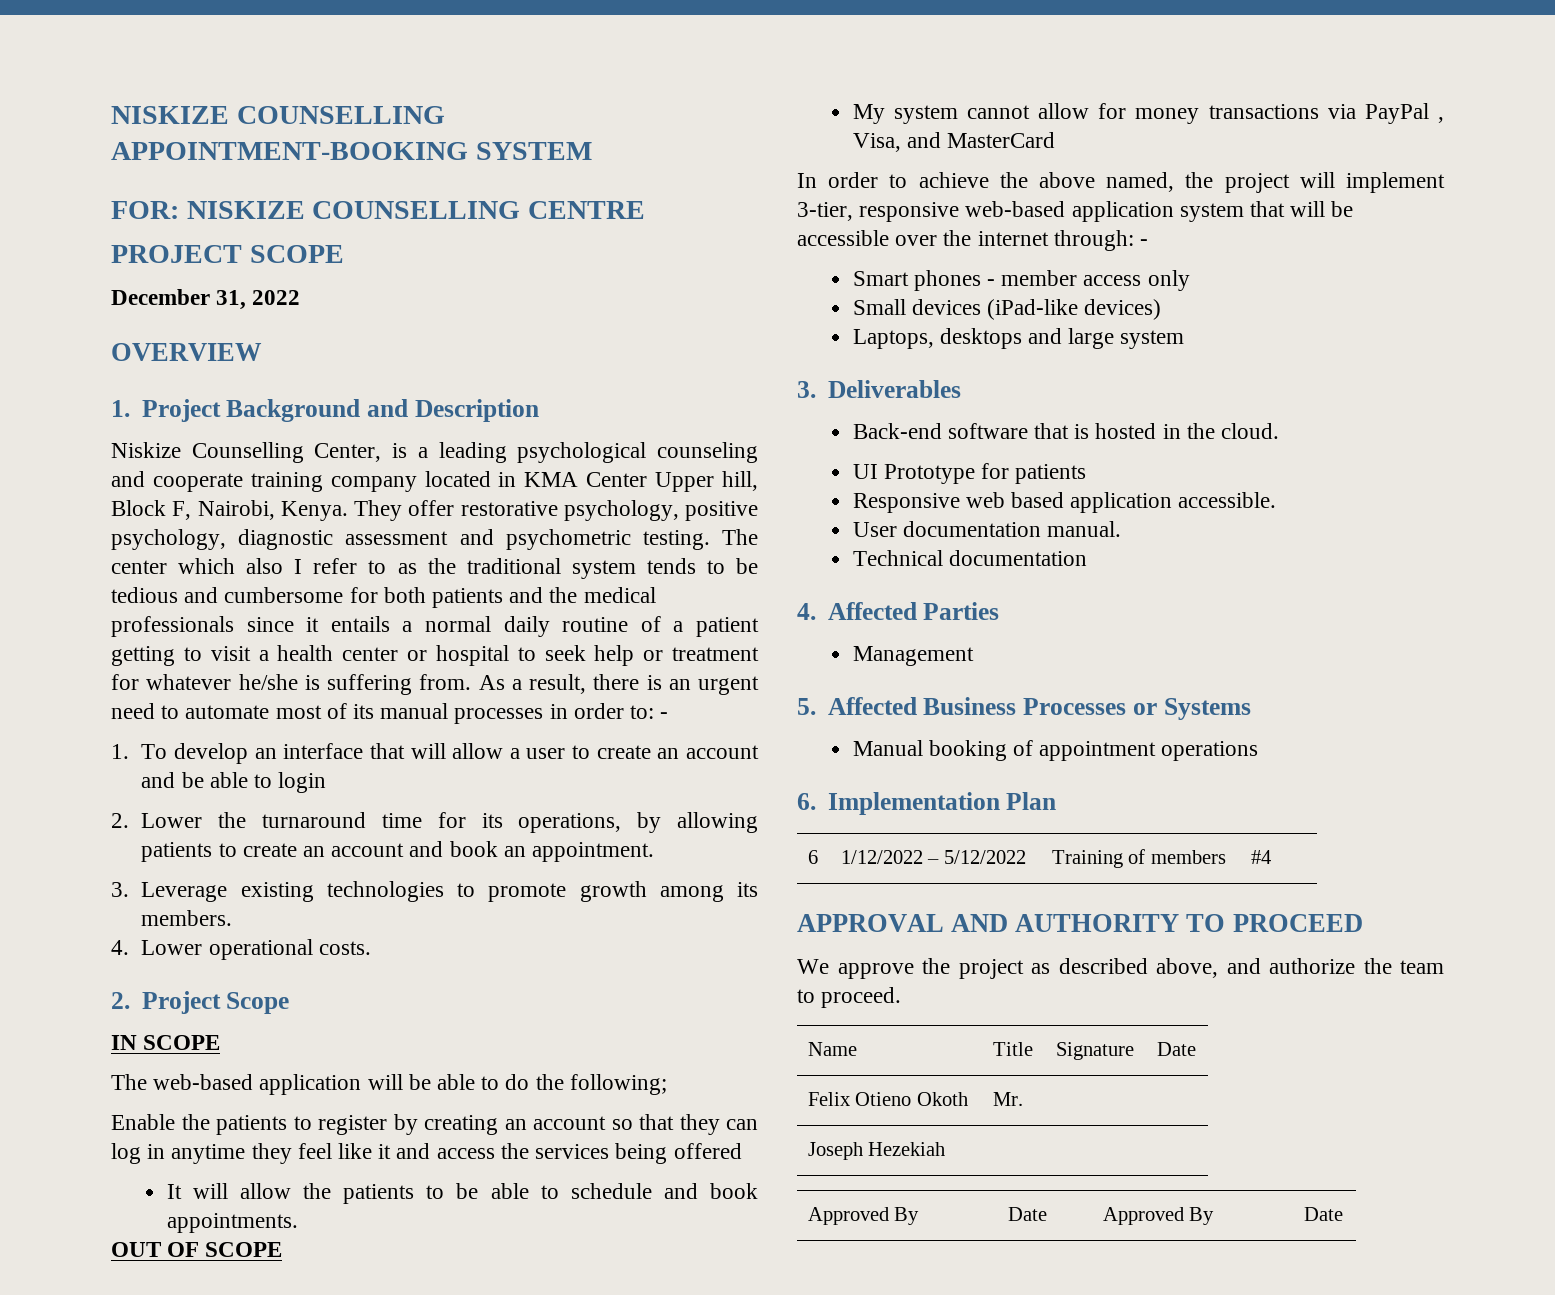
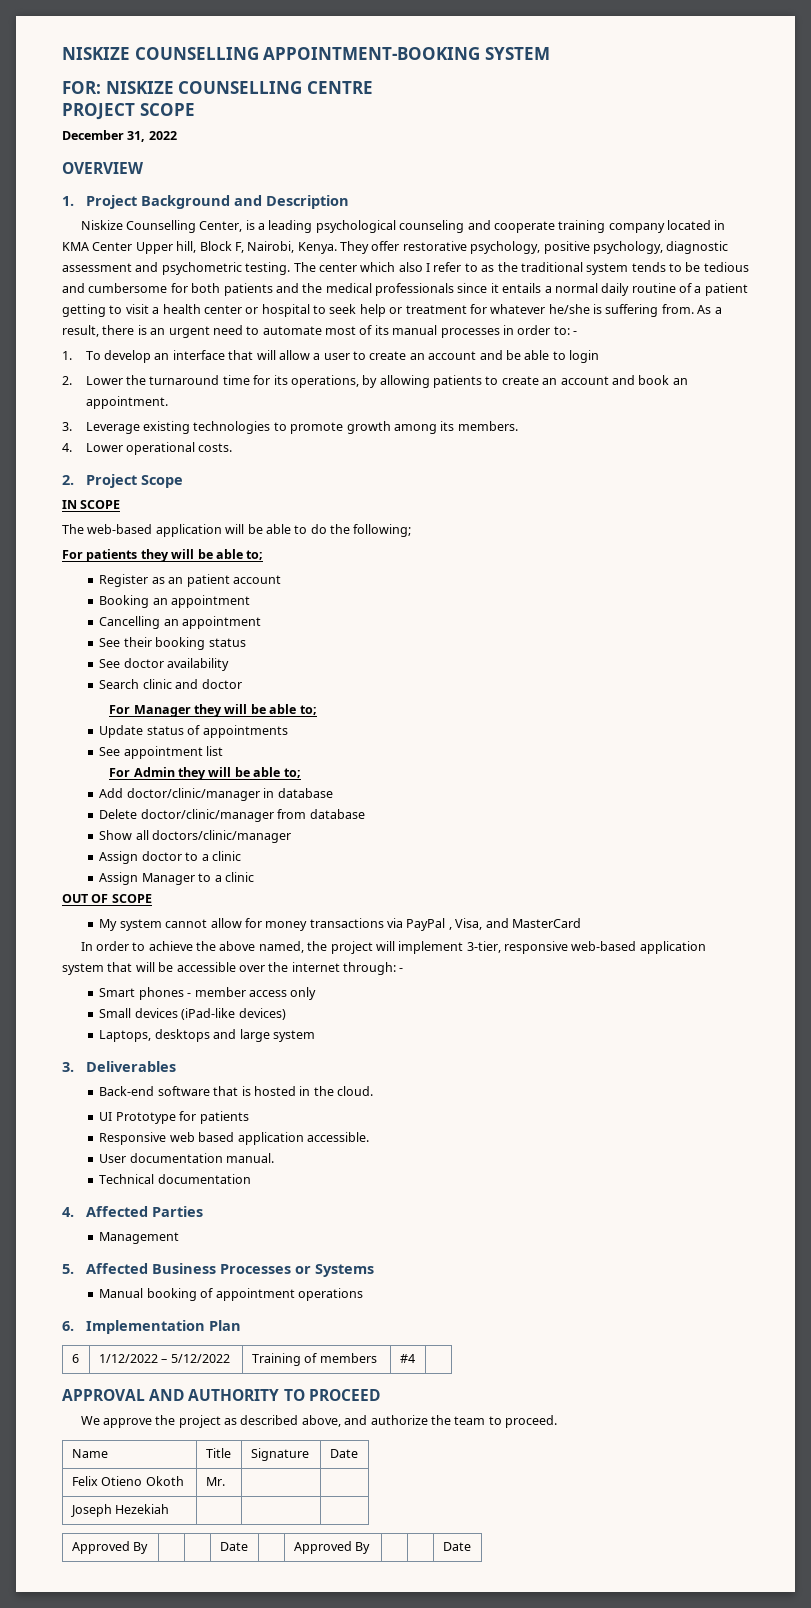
[111,1114,758,1135] [111,1143,742,1164] [166,1183,758,1204] [166,1213,298,1233] Enable the patients to register by creating an account so that they can log in anytime they feel like it and access the services being offered // It will allow the patients to be able to schedule and book appointments. -> [62,549,264,562] [99,574,281,587] [99,595,251,608] [99,616,262,629] [99,637,246,650] [99,658,230,671] [99,679,242,689] [109,704,317,717] [99,725,288,738] [99,746,224,759] [109,767,301,780] [99,788,333,801] [99,809,365,822] [99,830,292,843] [99,851,241,864] [99,872,254,885] For patients they will be able to; // Register as an patient account // Booking an appointment // Cancelling an appointment // See their booking status // See doctor availability // Search clinic and doctor // For Manager they will be able to; // Update status of appointments // See appointment list // For Admin they will be able to; // Add doctor/clinic/manager in database // Delete doctor/clinic/manager from database // Show all doctors/clinic/manager // Assign doctor to a clinic // Assign Manager to a clinic

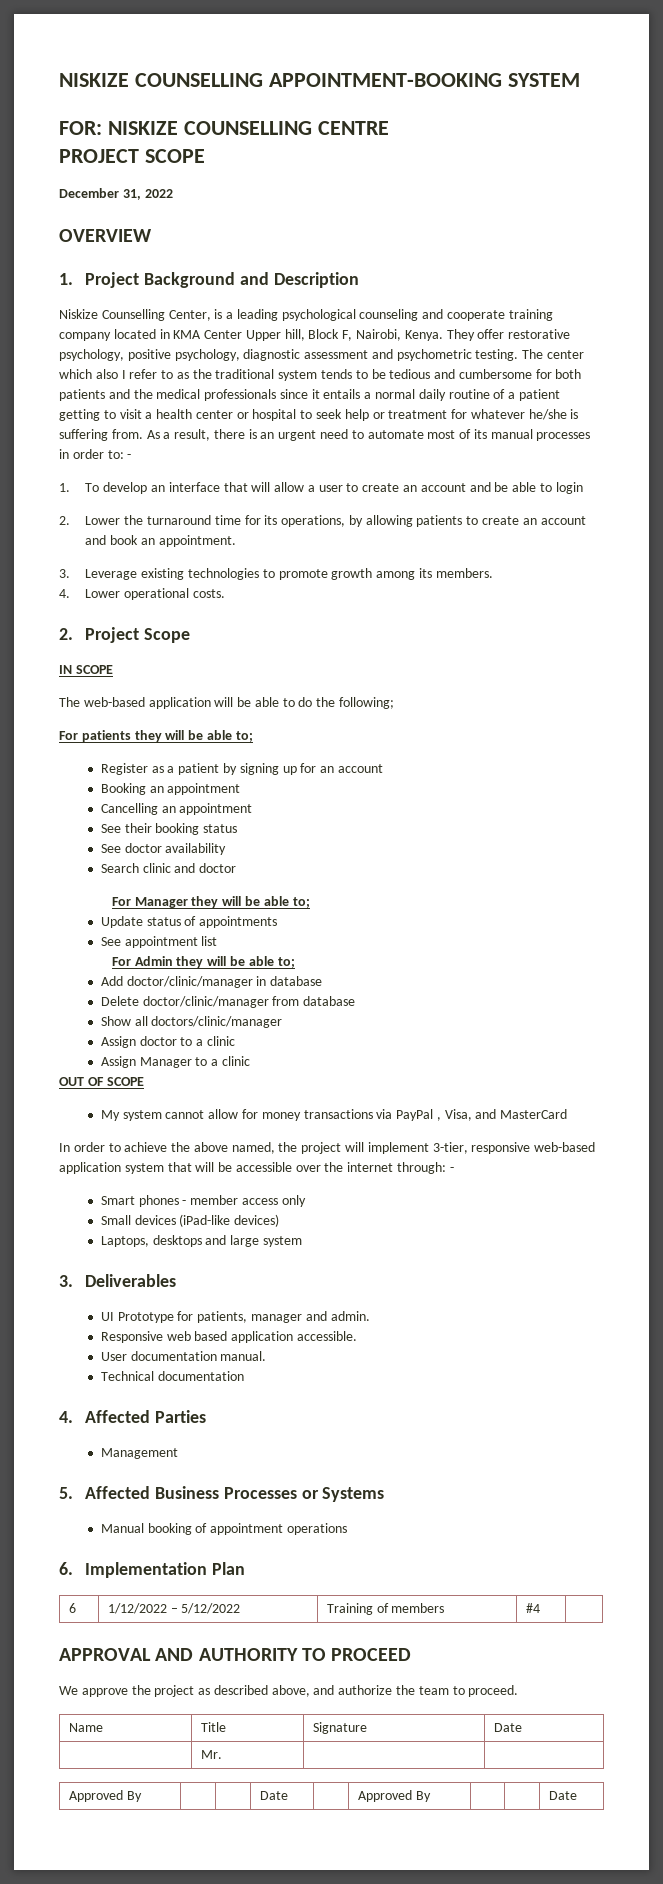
[168,574,230,587] an patient -> [167,763,335,775] a patient by signing up for an
[99,1086,374,1096] // Back-end software that is hosted in the cloud. -> (177, 1280) none
[199,1111,249,1124] patients -> [197,1311,370,1323] patients, manager and admin.
[71,1476,184,1486] Felix Otieno Okoth -> (522, 1727) none
[70,1504,170,1517] // Joseph Hezekiah | | | -> (222, 1754) none

